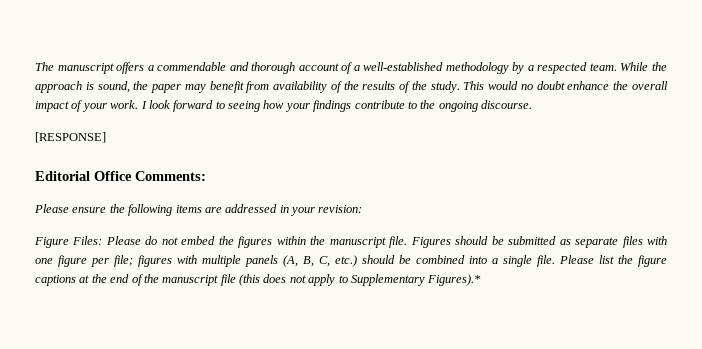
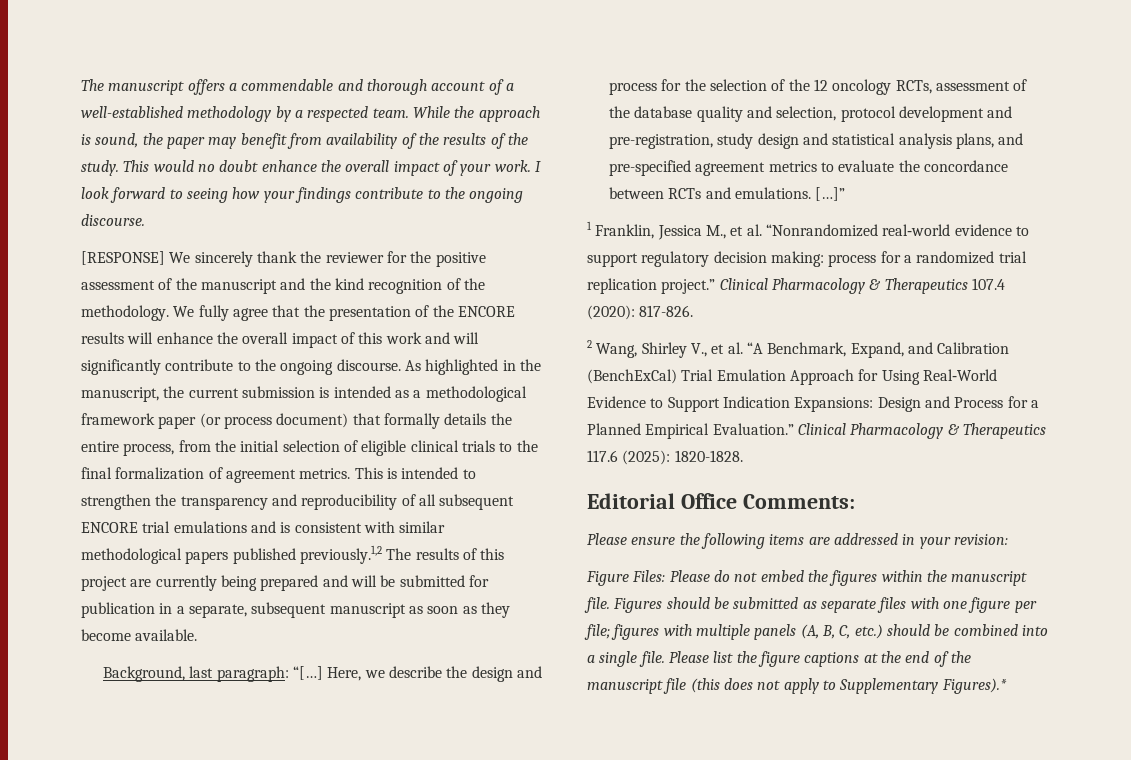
(106, 137) none -> [169,251,486,267] [81,278,485,294] [81,305,515,321] [81,332,480,348] [81,359,541,375] [81,386,527,402] [81,413,512,429] [81,440,538,456] [81,467,476,483] [81,494,515,510] [81,521,446,533] [81,545,505,564] [81,575,489,591] [81,602,510,618] [81,629,198,641] [103,666,542,682] [609,79,1028,95] [609,106,1013,122] [609,133,1024,149] [609,160,1008,176] [609,187,846,201] [587,221,1029,240] [587,251,1027,267] [587,278,1005,294] [587,305,694,320] [587,340,1010,358] [587,369,997,385] [587,396,1039,412] [587,423,1046,439] [587,450,743,465] We sincerely thank the reviewer for the positive assessment of the manuscript and the kind recognition of the methodology. We fully agree that the presentation of the ENCORE results will enhance the overall impact of this work and will significantly contribute to the ongoing discourse. As highlighted in the manuscript, the current submission is intended as a methodological framework paper (or process document) that formally details the entire process, from the initial selection of eligible clinical trials to the final formalization of agreement metrics. This is intended to strengthen the transparency and reproducibility of all subsequent ENCORE trial emulations and is consistent with similar methodological papers published previously.1,2 The results of this project are currently being prepared and will be submitted for publication in a separate, subsequent manuscript as soon as they become available. // Background, last paragraph: “[…] Here, we describe the design and process for the selection of the 12 oncology RCTs, assessment of the database quality and selection, protocol development and pre-registration, study design and statistical analysis plans, and pre-specified agreement metrics to evaluate the concordance between RCTs and emulations. […]” // 1 Franklin, Jessica M., et al. “Nonrandomized real‐world evidence to support regulatory decision making: process for a randomized trial replication project.” Clinical Pharmacology & Therapeutics 107.4 (2020): 817-826. // 2 Wang, Shirley V., et al. “A Benchmark, Expand, and Calibration (BenchExCal) Trial Emulation Approach for Using Real‐World Evidence to Support Indication Expansions: Design and Process for a Planned Empirical Evaluation.” Clinical Pharmacology & Therapeutics 117.6 (2025): 1820-1828.

